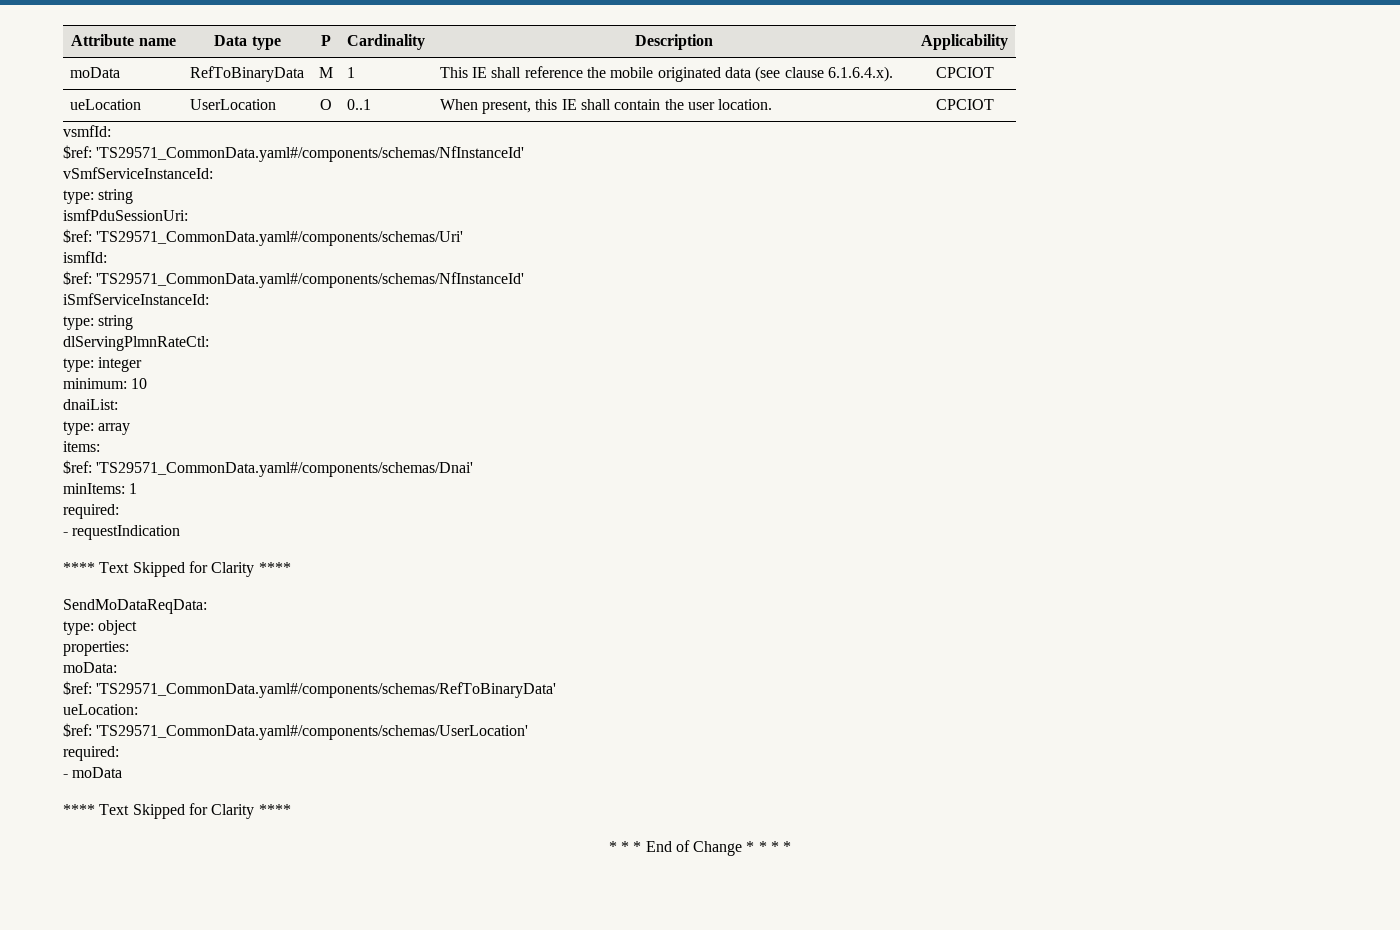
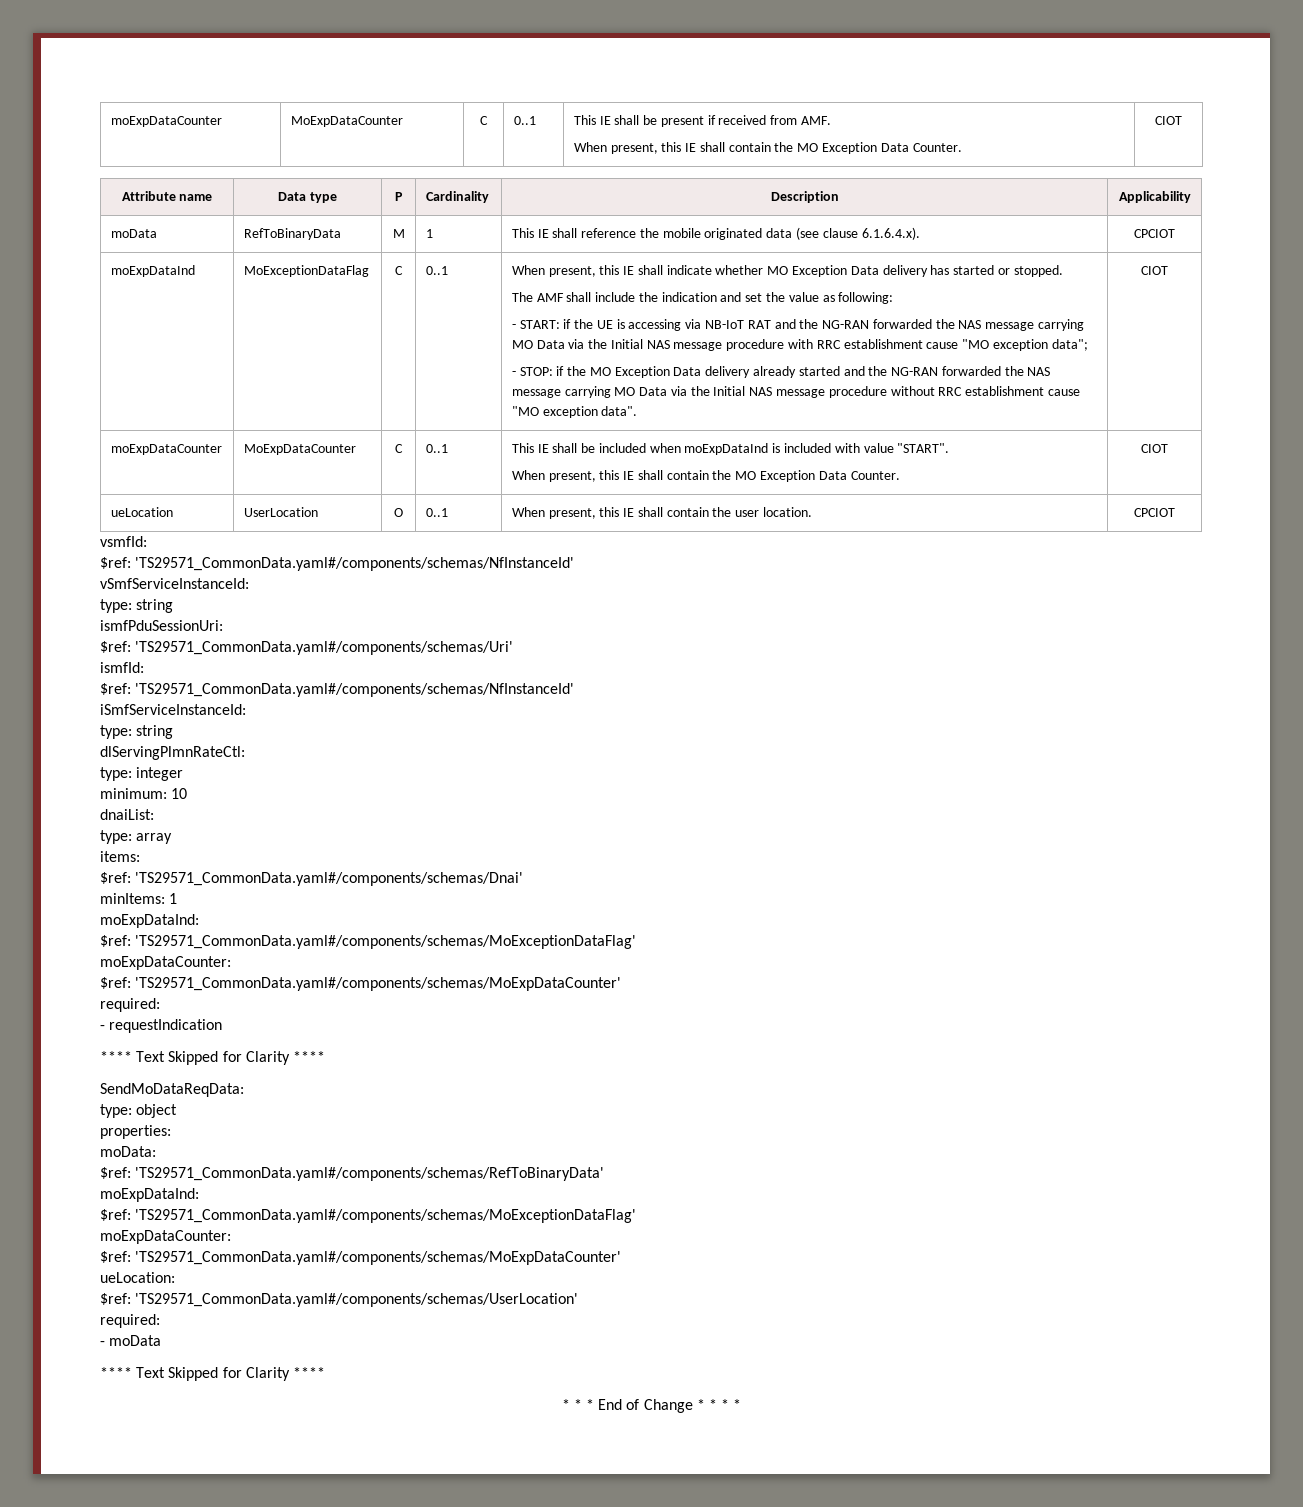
(71, 40) none -> [110,116,222,127] [290,116,403,127] [480,116,488,125] [513,116,536,125] [573,115,831,127] [573,142,962,154] [1155,116,1182,125] moExpDataCounter | MoExpDataCounter | C | 0..1 | This IE shall be present if received from AMF. // When present, this IE shall contain the MO Exception Data Counter. | CIOT //
(994, 72) none -> [110,265,195,277] [243,265,369,277] [395,266,403,275] [425,266,448,275] [511,265,1063,277] [511,292,894,304] [511,319,1085,331] [511,339,1088,351] [511,366,1051,378] [511,386,1080,398] [511,406,638,418] [1141,266,1168,275] [110,444,222,455] [243,444,356,455] [395,444,403,453] [425,444,448,453] [511,443,950,455] [511,470,900,482] [1141,444,1168,453] // moExpDataInd | MoExceptionDataFlag | C | 0..1 | When present, this IE shall indicate whether MO Exception Data delivery has started or stopped. // The AMF shall include the indication and set the value as following: // - START: if the UE is accessing via NB-IoT RAT and the NG-RAN forwarded the NAS message carrying MO Data via the Initial NAS message procedure with RRC establishment cause "MO exception data"; // - STOP: if the MO Exception Data delivery already started and the NG-RAN forwarded the NAS message carrying MO Data via the Initial NAS message procedure without RRC establishment cause "MO exception data". | CIOT // moExpDataCounter | MoExpDataCounter | C | 0..1 | This IE shall be included when moExpDataInd is included with value "START". // When present, this IE shall contain the MO Exception Data Counter. | CIOT
(138, 488) none -> [100,914,199,928] [100,935,637,949] [100,956,231,970] [100,977,622,991] // moExpDataInd: // $ref: 'TS29571_CommonData.yaml#/components/schemas/MoExceptionDataFlag' // moExpDataCounter: // $ref: 'TS29571_CommonData.yaml#/components/schemas/MoExpDataCounter'
(557, 690) none -> [100,1188,199,1202] [100,1209,637,1223] [100,1230,231,1244] [100,1251,622,1265] // moExpDataInd: // $ref: 'TS29571_CommonData.yaml#/components/schemas/MoExceptionDataFlag' // moExpDataCounter: // $ref: 'TS29571_CommonData.yaml#/components/schemas/MoExpDataCounter'

